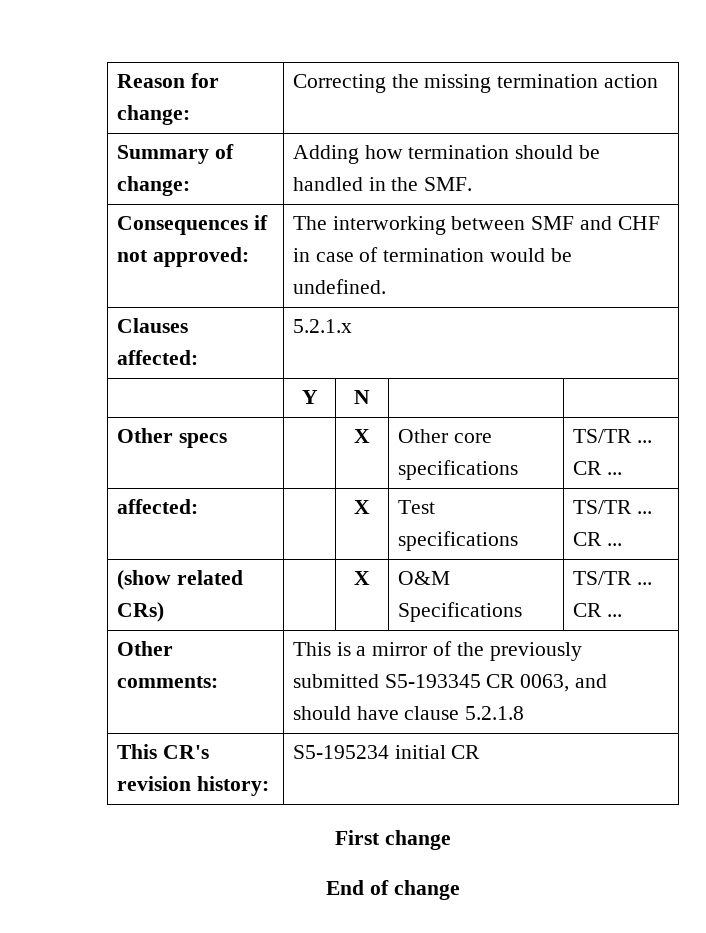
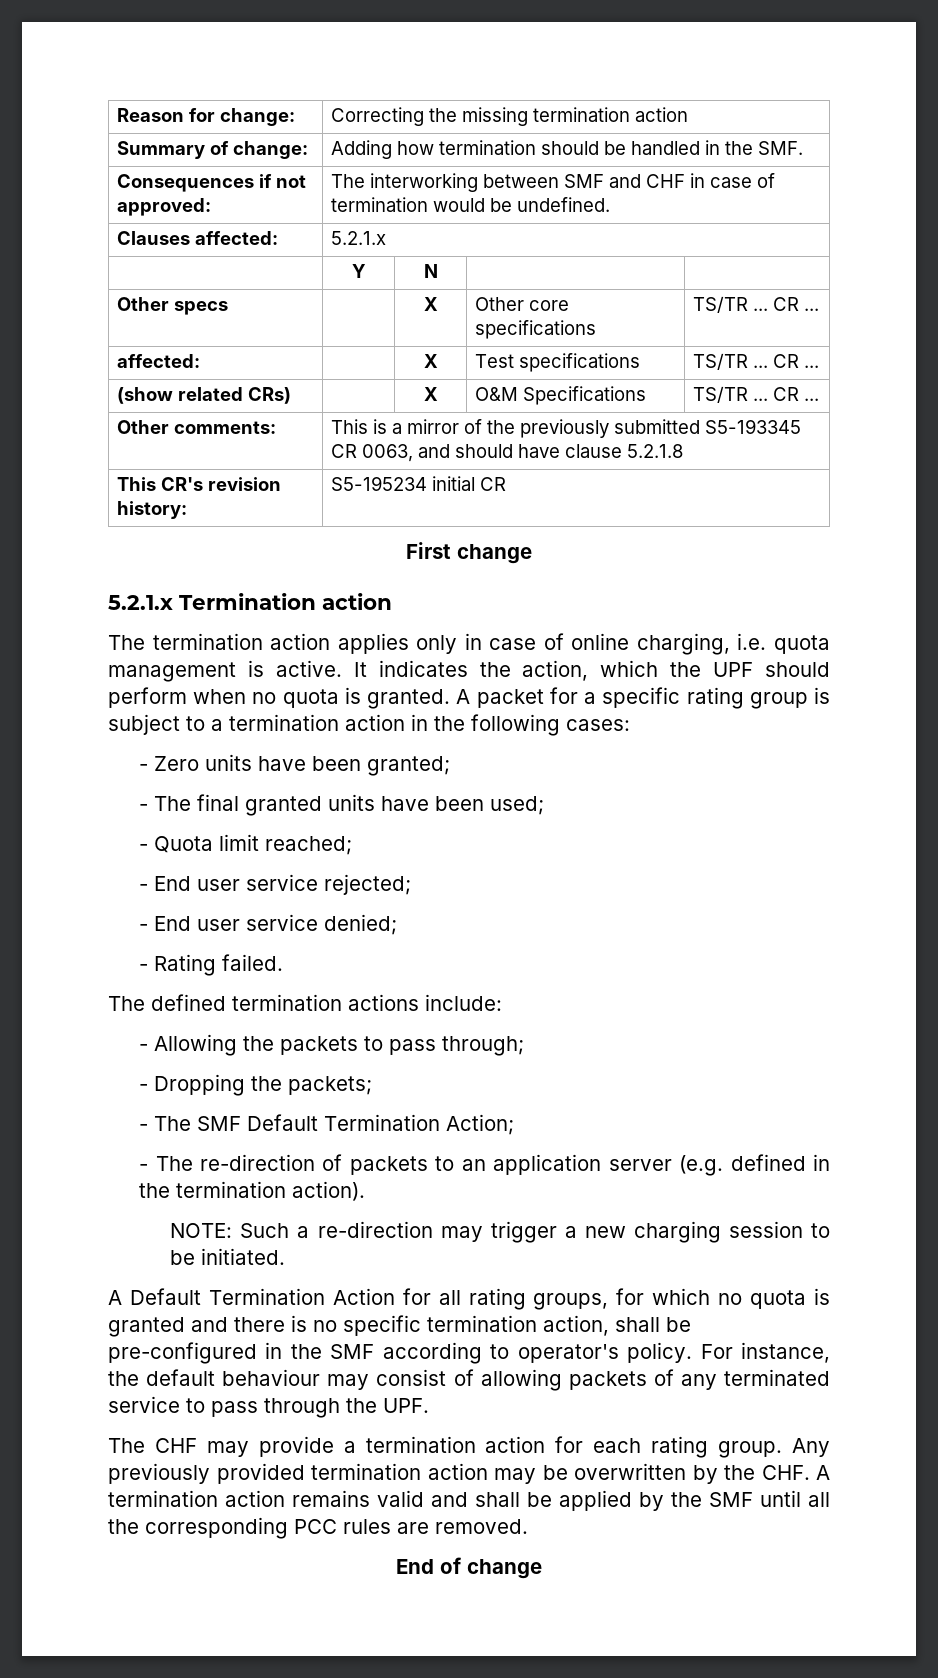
(451, 840) none -> [108,593,392,610] [108,633,830,655] [108,660,830,682] [108,687,831,709] [108,714,630,736] [139,754,451,776] [139,794,545,816] [139,834,353,855] [139,874,412,895] [139,914,398,935] [139,954,284,976] [108,994,502,1011] [139,1034,525,1056] [139,1074,373,1096] [139,1114,515,1135] [139,1154,830,1176] [139,1181,366,1201] [170,1221,831,1243] [170,1248,286,1265] [108,1288,830,1310] [108,1315,691,1337] [108,1342,831,1364] [108,1369,831,1391] [108,1396,429,1418] [108,1436,830,1458] [108,1463,830,1484] [108,1490,830,1511] [108,1517,528,1539] // 5.2.1.x Termination action // The termination action applies only in case of online charging, i.e. quota management is active. It indicates the action, which the UPF should perform when no quota is granted. A packet for a specific rating group is subject to a termination action in the following cases: // - Zero units have been granted; // - The final granted units have been used; // - Quota limit reached; // - End user service rejected; // - End user service denied; // - Rating failed. // The defined termination actions include: // - Allowing the packets to pass through; // - Dropping the packets; // - The SMF Default Termination Action; // - The re-direction of packets to an application server (e.g. defined in the termination action). // NOTE: Such a re-direction may trigger a new charging session to be initiated. // A Default Termination Action for all rating groups, for which no quota is granted and there is no specific termination action, shall be pre-configured in the SMF according to operator's policy. For instance, the default behaviour may consist of allowing packets of any terminated service to pass through the UPF. // The CHF may provide a termination action for each rating group. Any previously provided termination action may be overwritten by the CHF. A termination action remains valid and shall be applied by the SMF until all the corresponding PCC rules are removed.

